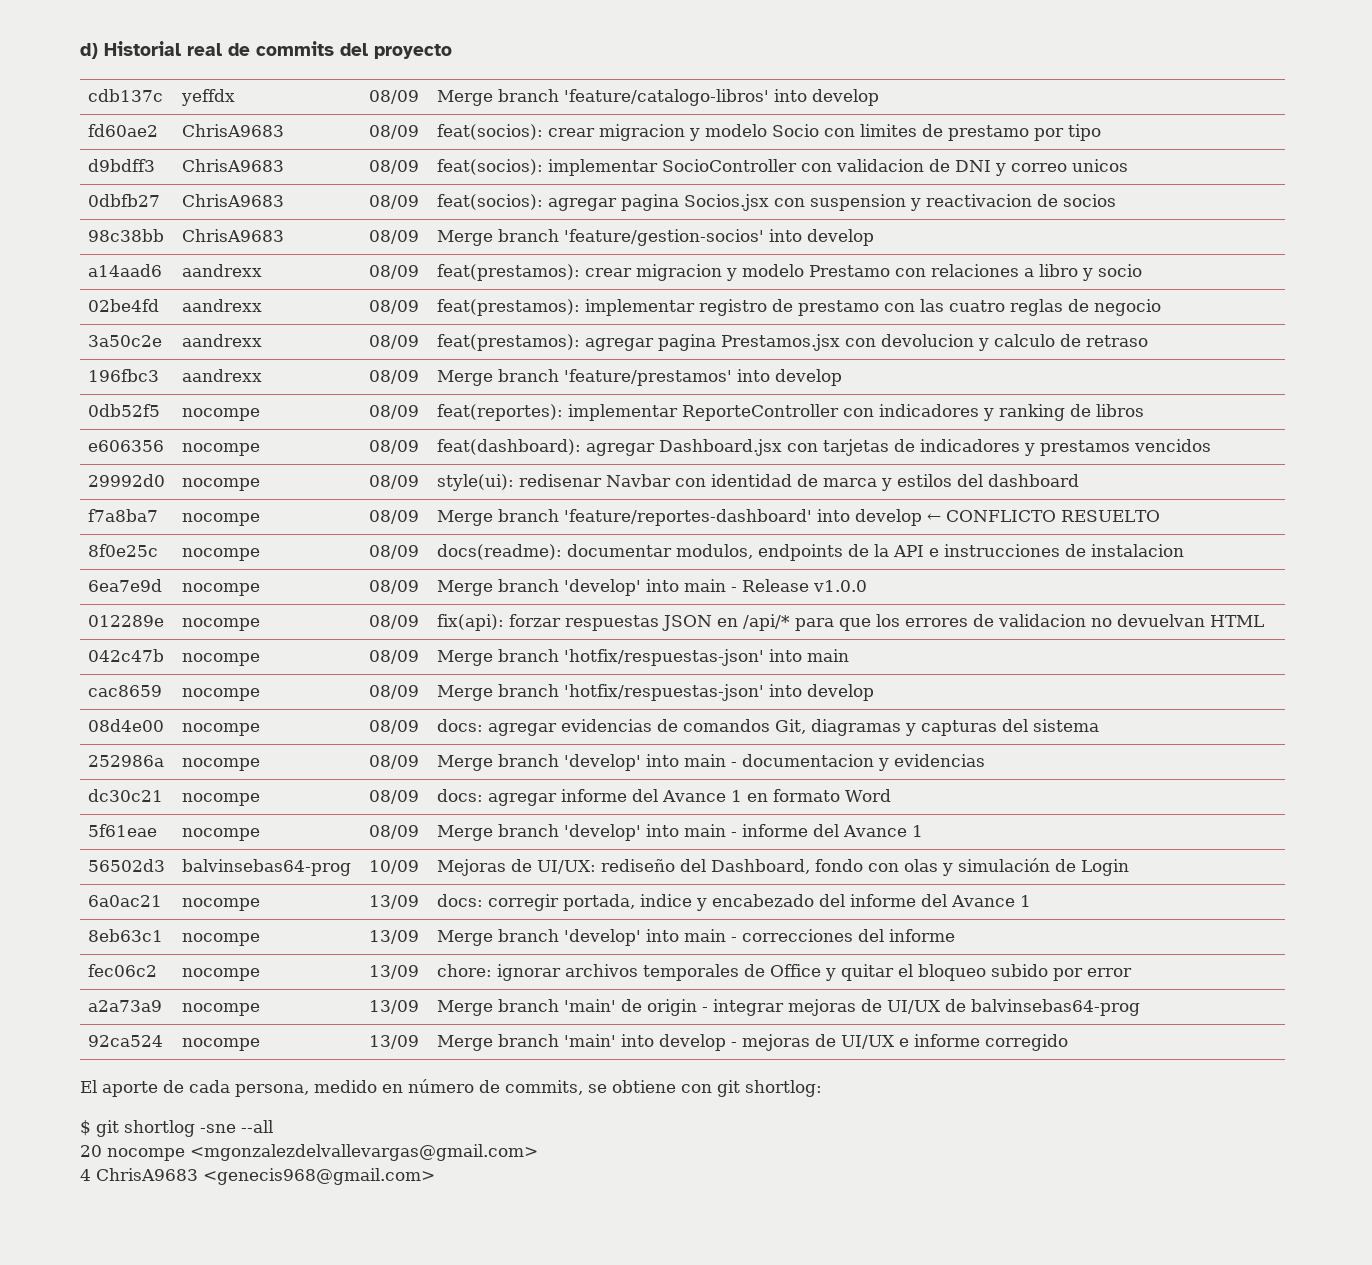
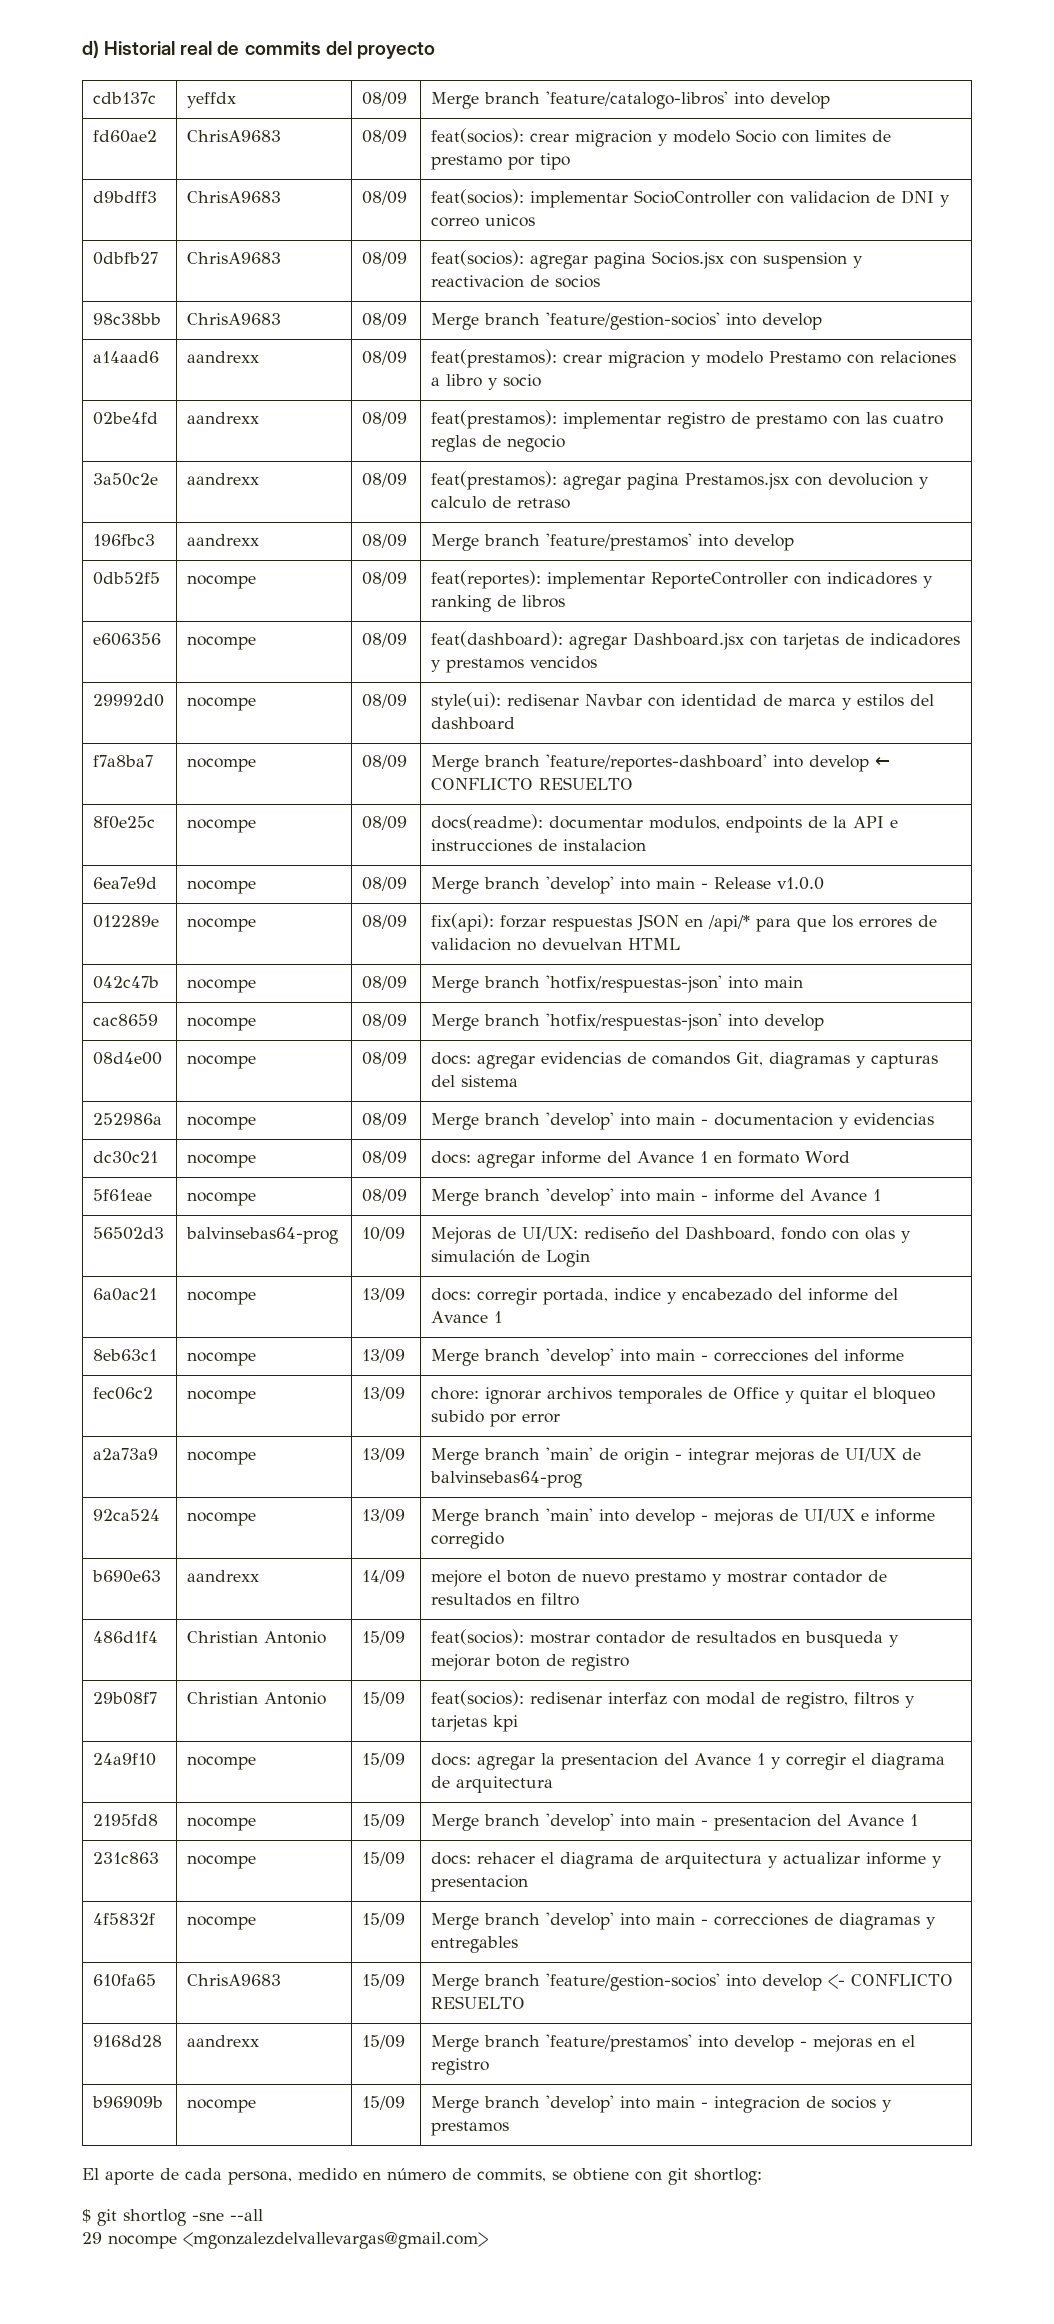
(1069, 1042) none -> [92,1570,162,1583] [187,1570,260,1582] [362,1570,406,1584] [431,1570,888,1587] [431,1593,580,1606] [93,1631,159,1643] [187,1631,327,1644] [362,1631,406,1645] [431,1629,900,1648] [431,1654,630,1671] [93,1692,158,1705] [187,1692,327,1705] [362,1692,406,1706] [431,1690,916,1709] [431,1715,519,1732] [93,1753,157,1766] [187,1756,257,1770] [362,1753,406,1767] [431,1753,946,1770] [431,1776,554,1793] [93,1814,159,1826] [187,1817,257,1831] [362,1814,406,1828] [431,1813,919,1831] [93,1852,160,1864] [187,1855,257,1869] [362,1852,406,1866] [431,1852,943,1869] [431,1875,529,1892] [93,1913,156,1925] [187,1916,257,1930] [362,1913,406,1927] [431,1912,937,1930] [431,1936,519,1953] [93,1974,157,1987] [187,1974,282,1986] [362,1974,406,1988] [431,1973,954,1991] [431,1996,526,2009] [93,2035,163,2047] [187,2035,260,2047] [362,2035,406,2049] [431,2034,916,2052] [431,2058,490,2075] [92,2096,164,2109] [187,2099,257,2113] [362,2096,406,2110] [431,2095,893,2113] [431,2121,510,2136] // b690e63 | aandrexx | 14/09 | mejore el boton de nuevo prestamo y mostrar contador de resultados en filtro // 486d1f4 | Christian Antonio | 15/09 | feat(socios): mostrar contador de resultados en busqueda y mejorar boton de registro // 29b08f7 | Christian Antonio | 15/09 | feat(socios): redisenar interfaz con modal de registro, filtros y tarjetas kpi // 24a9f10 | nocompe | 15/09 | docs: agregar la presentacion del Avance 1 y corregir el diagrama de arquitectura // 2195fd8 | nocompe | 15/09 | Merge branch 'develop' into main - presentacion del Avance 1 // 231c863 | nocompe | 15/09 | docs: rehacer el diagrama de arquitectura y actualizar informe y presentacion // 4f5832f | nocompe | 15/09 | Merge branch 'develop' into main - correcciones de diagramas y entregables // 610fa65 | ChrisA9683 | 15/09 | Merge branch 'feature/gestion-socios' into develop <- CONFLICTO RESUELTO // 9168d28 | aandrexx | 15/09 | Merge branch 'feature/prestamos' into develop - mejoras en el registro // b96909b | nocompe | 15/09 | Merge branch 'develop' into main - integracion de socios y prestamos
[80,1145,102,1157] 20 -> [82,2232,102,2244] 29
[80,1168,435,1185] // 4 ChrisA9683 <genecis968@gmail.com> -> (488, 2240) none

